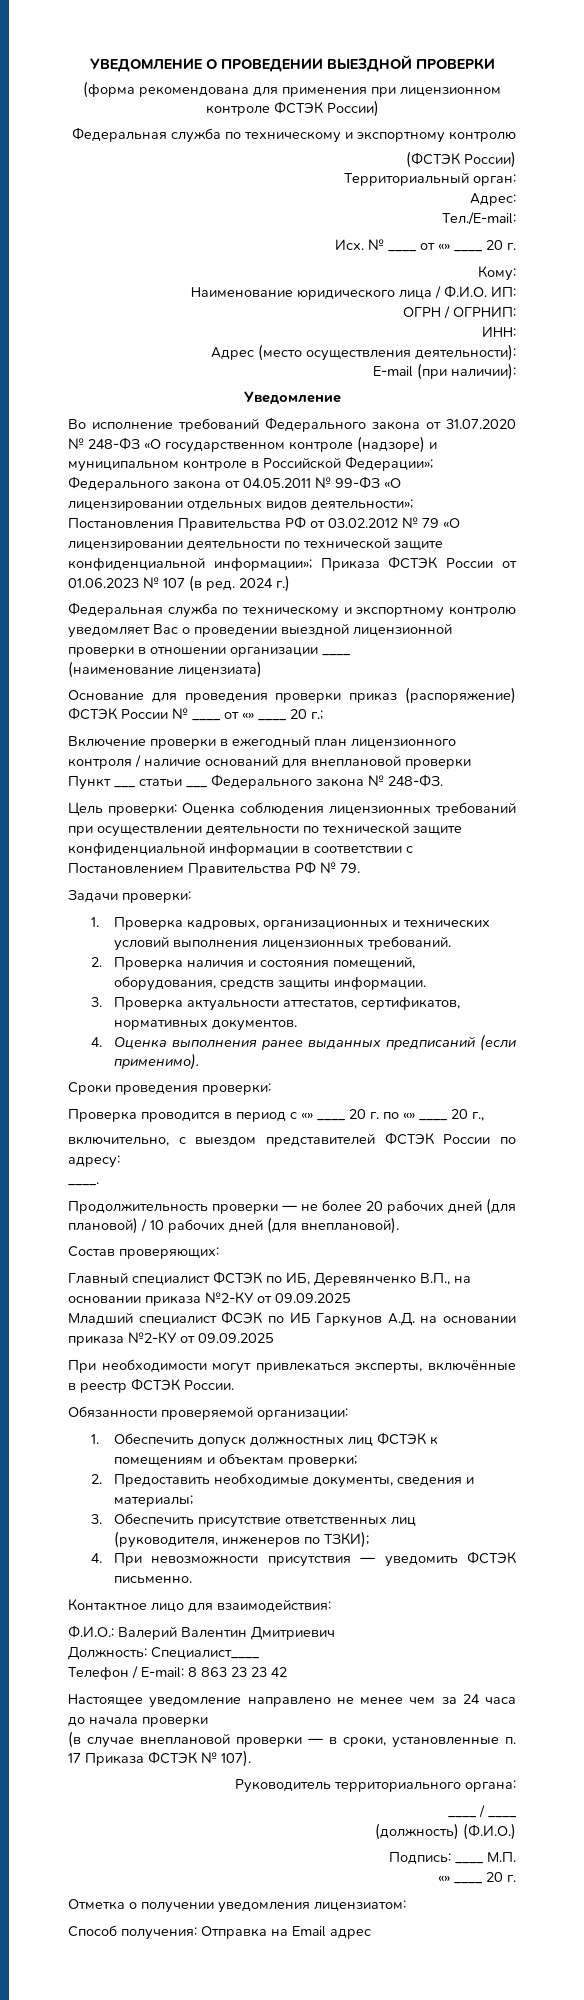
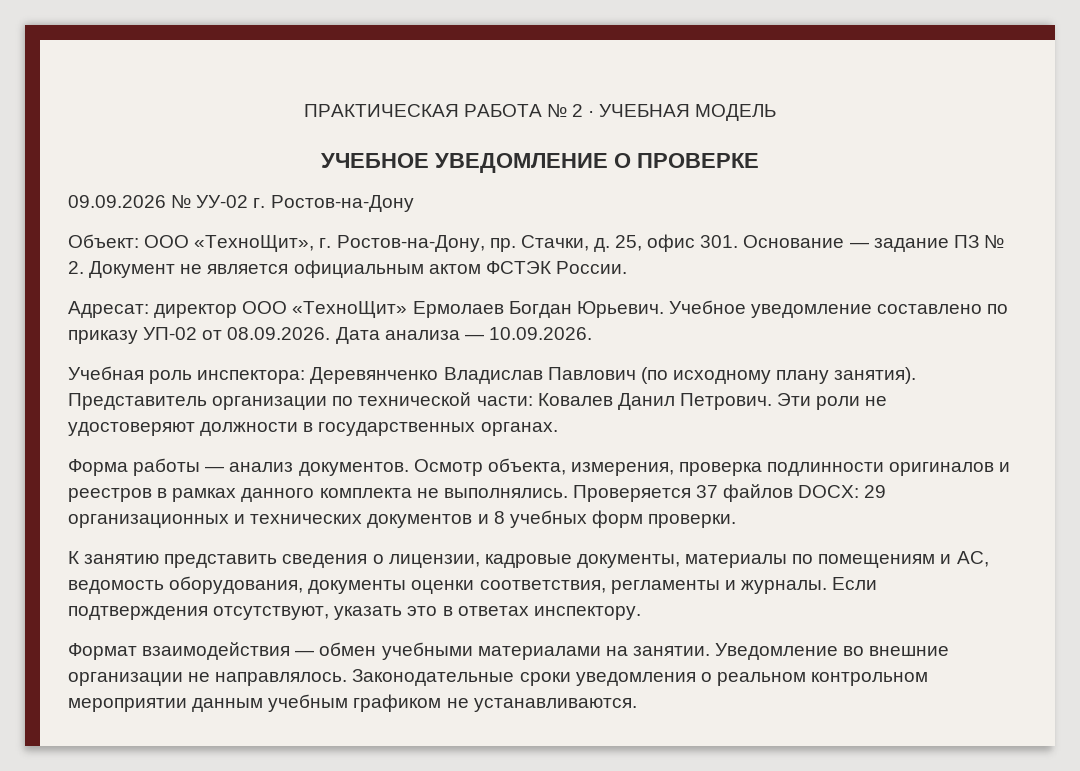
[89,55,495,72] [83,81,501,98] [205,100,379,117] [72,127,516,143] [406,151,516,168] [344,172,516,186] [470,193,516,206] [442,212,516,225] [335,239,384,250] [388,250,417,252] [420,243,450,250] [454,250,483,252] [486,240,516,250] [478,266,516,281] [191,285,516,300] [403,306,516,319] [482,326,516,337] [211,344,516,361] [373,363,516,380] [243,391,341,405] [68,417,516,432] [68,436,437,453] [68,456,433,472] [68,476,401,491] [67,499,413,511] [68,516,460,531] [67,537,443,551] [68,556,517,571] [68,575,290,592] [68,602,516,618] [68,623,452,638] [68,646,351,657] [68,661,262,678] [68,687,516,704] [68,707,188,720] [192,719,221,721] [224,712,254,719] [258,719,287,721] [290,709,323,720] [68,735,456,749] [68,755,471,769] [68,775,136,790] [139,779,182,786] [186,774,443,789] [68,802,516,816] [68,822,462,837] [68,842,413,856] [68,861,360,876] [68,889,191,903] [91,916,491,930] [114,936,452,951] [91,956,416,970] [114,976,427,991] [91,996,461,1011] [114,1019,298,1031] [91,1034,516,1051] [114,1053,200,1070] [68,1082,271,1095] [68,1108,313,1122] [317,1119,346,1121] [349,1109,415,1119] [419,1119,448,1121] [451,1109,484,1121] [68,1132,516,1147] [68,1155,120,1168] [68,1182,99,1186] [68,1198,516,1215] [68,1217,399,1234] [68,1246,219,1259] [68,1271,471,1286] [68,1292,351,1306] [68,1311,516,1327] [68,1332,274,1346] [68,1359,516,1374] [68,1378,234,1393] [68,1406,348,1420] [91,1432,439,1448] [114,1453,358,1467] [91,1473,475,1488] [114,1495,194,1507] [91,1513,417,1528] [114,1531,370,1548] [91,1551,517,1567] [114,1576,193,1583] [68,1599,331,1612] [68,1625,335,1640] [68,1647,260,1660] [68,1666,287,1680] [68,1694,516,1708] [68,1716,208,1727] [68,1731,516,1748] [68,1750,251,1767] [235,1779,516,1793] [448,1805,517,1818] [375,1823,516,1840] [389,1851,484,1864] [487,1851,516,1862] [438,1875,450,1882] [454,1882,483,1884] [486,1872,516,1882] [68,1899,406,1913] [68,1925,371,1940] УВЕДОМЛЕНИЕ О ПРОВЕДЕНИИ ВЫЕЗДНОЙ ПРОВЕРКИ // (форма рекомендована для применения при лицензионном контроле ФСТЭК России) // Федеральная служба по техническому и экспортному контролю // (ФСТЭК России) // Территориальный орган: // Адрес: // Тел./E-mail: // Исх. № ____ от «» ____ 20 г. // Кому: // Наименование юридического лица / Ф.И.О. ИП: // ОГРН / ОГРНИП: // ИНН: // Адрес (место осуществления деятельности): // E-mail (при наличии): // Уведомление // Во исполнение требований Федерального закона от 31.07.2020 № 248-ФЗ «О государственном контроле (надзоре) и муниципальном контроле в Российской Федерации»; Федерального закона от 04.05.2011 № 99-ФЗ «О лицензировании отдельных видов деятельности»; Постановления Правительства РФ от 03.02.2012 № 79 «О лицензировании деятельности по технической защите конфиденциальной информации»; Приказа ФСТЭК России от 01.06.2023 № 107 (в ред. 2024 г.) // Федеральная служба по техническому и экспортному контролю уведомляет Вас о проведении выездной лицензионной проверки в отношении организации ____ // (наименование лицензиата) // Основание для проведения проверки приказ (распоряжение) ФСТЭК России № ____ от «» ____ 20 г.; // Включение проверки в ежегодный план лицензионного контроля / наличие оснований для внеплановой проверки Пункт ___ статьи ___ Федерального закона № 248-ФЗ. // Цель проверки: Оценка соблюдения лицензионных требований при осуществлении деятельности по технической защите конфиденциальной информации в соответствии с Постановлением Правительства РФ № 79. // Задачи проверки: // 1. Проверка кадровых, организационных и технических условий выполнения лицензионных требований. // 2. Проверка наличия и состояния помещений, оборудования, средств защиты информации. // 3. Проверка актуальности аттестатов, сертификатов, нормативных документов. // 4. Оценка выполнения ранее выданных предписаний (если применимо). // Сроки проведения проверки: // Проверка проводится в период с «» ____ 20 г. по «» ____ 20 г., // включительно, с выездом представителей ФСТЭК России по адресу: // ____. // Продолжительность проверки — не более 20 рабочих дней (для плановой) / 10 рабочих дней (для внеплановой). // Состав проверяющих: // Главный специалист ФСТЭК по ИБ, Деревянченко В.П., на основании приказа №2-КУ от 09.09.2025 // Младший специалист ФСЭК по ИБ Гаркунов А.Д. на основании приказа №2-КУ от 09.09.2025 // При необходимости могут привлекаться эксперты, включённые в реестр ФСТЭК России. // Обязанности проверяемой организации: // 1. Обеспечить допуск должностных лиц ФСТЭК к помещениям и объектам проверки; // 2. Предоставить необходимые документы, сведения и материалы; // 3. Обеспечить присутствие ответственных лиц (руководителя, инженеров по ТЗКИ); // 4. При невозможности присутствия — уведомить ФСТЭК письменно. // Контактное лицо для взаимодействия: // Ф.И.О.: Валерий Валентин Дмитриевич // Должность: Специалист____ // Телефон / E-mail: 8 863 23 23 42 // Настоящее уведомление направлено не менее чем за 24 часа до начала проверки // (в случае внеплановой проверки — в сроки, установленные п. 17 Приказа ФСТЭК № 107). // Руководитель территориального органа: // ____ / ____ // (должность) (Ф.И.О.) // Подпись: ____ М.П. // «» ____ 20 г. // Отметка о получении уведомления лицензиатом: // Способ получения: Отправка на Email адрес -> [303,104,777,121] [321,153,759,173] [68,195,414,212] [68,234,1004,252] [68,260,627,278] [68,300,1009,318] [68,327,592,344] [68,366,917,384] [68,392,888,410] [68,422,558,436] [68,458,1011,476] [68,484,887,502] [68,510,737,528] [68,551,989,568] [68,576,878,594] [68,606,641,620] [68,642,950,660] [68,669,929,686] [68,694,637,712] ПРАКТИЧЕСКАЯ РАБОТА № 2 · УЧЕБНАЯ МОДЕЛЬ // УЧЕБНОЕ УВЕДОМЛЕНИЕ О ПРОВЕРКЕ // 09.09.2026 № УУ-02 г. Ростов-на-Дону // Объект: ООО «ТехноЩит», г. Ростов-на-Дону, пр. Стачки, д. 25, офис 301. Основание — задание ПЗ № 2. Документ не является официальным актом ФСТЭК России. // Адресат: директор ООО «ТехноЩит» Ермолаев Богдан Юрьевич. Учебное уведомление составлено по приказу УП-02 от 08.09.2026. Дата анализа — 10.09.2026. // Учебная роль инспектора: Деревянченко Владислав Павлович (по исходному плану занятия). Представитель организации по технической части: Ковалев Данил Петрович. Эти роли не удостоверяют должности в государственных органах. // Форма работы — анализ документов. Осмотр объекта, измерения, проверка подлинности оригиналов и реестров в рамках данного комплекта не выполнялись. Проверяется 37 файлов DOCX: 29 организационных и технических документов и 8 учебных форм проверки. // К занятию представить сведения о лицензии, кадровые документы, материалы по помещениям и АС, ведомость оборудования, документы оценки соответствия, регламенты и журналы. Если подтверждения отсутствуют, указать это в ответах инспектору. // Формат взаимодействия — обмен учебными материалами на занятии. Уведомление во внешние организации не направлялось. Законодательные сроки уведомления о реальном контрольном мероприятии данным учебным графиком не устанавливаются.

